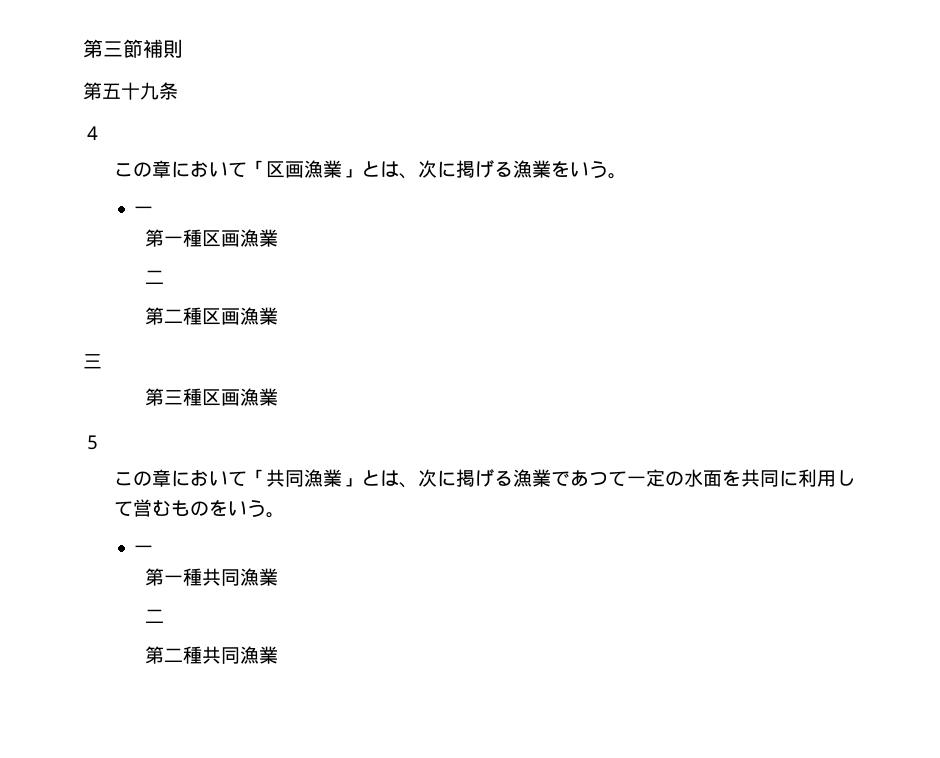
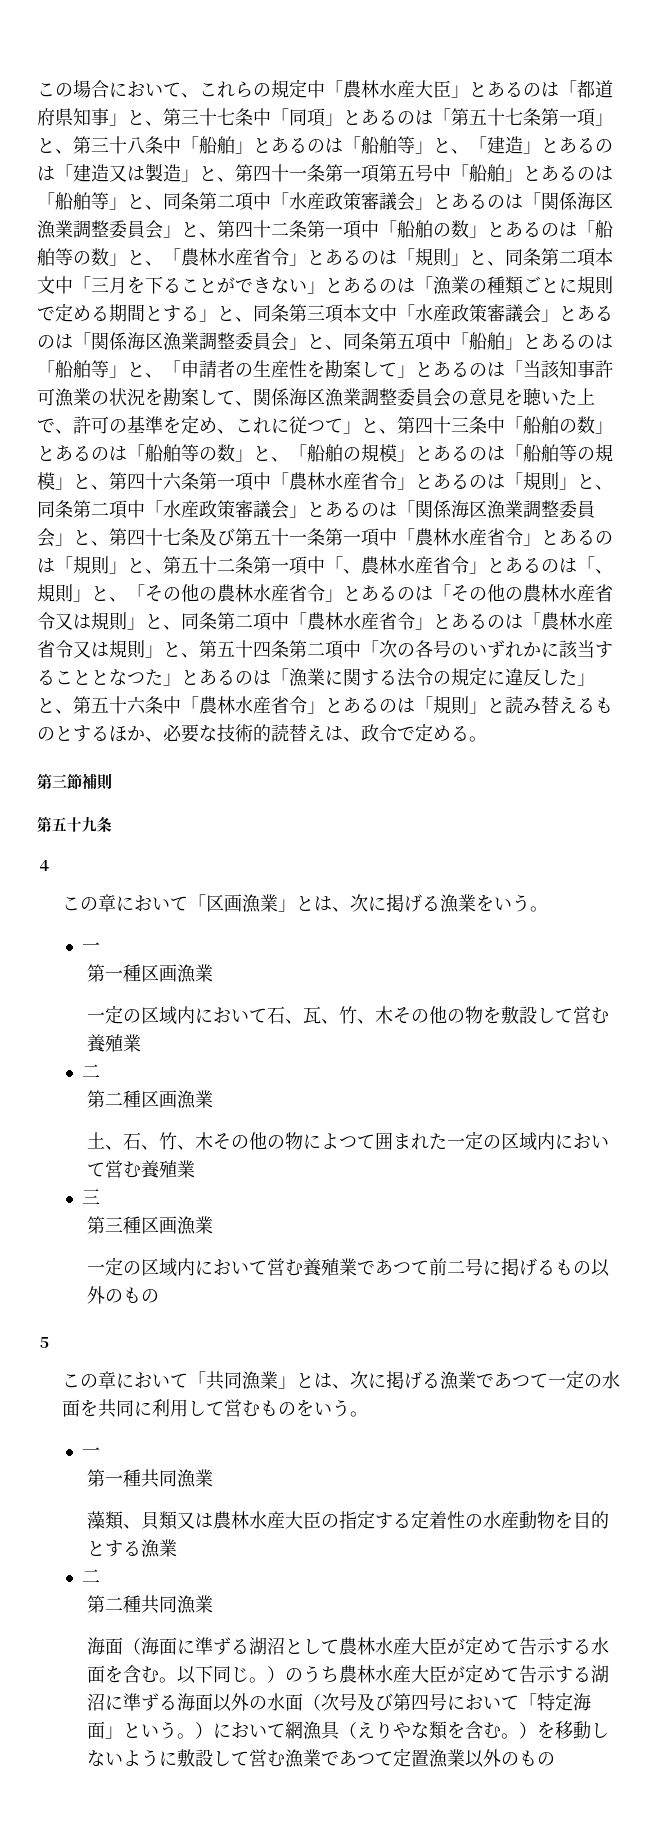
(83, 48) none -> [37,79,613,98] [37,108,613,127] [37,136,613,154] [37,163,613,183] [37,192,613,211] [37,220,613,239] [37,248,613,267] [37,276,613,295] [37,303,613,323] [37,332,613,351] [37,360,613,379] [37,388,595,407] [37,415,613,434] [37,444,613,462] [37,472,613,491] [37,500,595,519] [37,528,613,547] [37,556,613,575] [37,584,613,603] [37,612,613,631] [37,640,613,659] [37,667,595,687] [37,696,613,715] [37,723,487,743] この場合において、これらの規定中「農林水産大臣」とあるのは「都道府県知事」と、第三十七条中「同項」とあるのは「第五十七条第一項」と、第三十八条中「船舶」とあるのは「船舶等」と、「建造」とあるのは「建造又は製造」と、第四十一条第一項第五号中「船舶」とあるのは「船舶等」と、同条第二項中「水産政策審議会」とあるのは「関係海区漁業調整委員会」と、第四十二条第一項中「船舶の数」とあるのは「船舶等の数」と、「農林水産省令」とあるのは「規則」と、同条第二項本文中「三月を下ることができない」とあるのは「漁業の種類ごとに規則で定める期間とする」と、同条第三項本文中「水産政策審議会」とあるのは「関係海区漁業調整委員会」と、同条第五項中「船舶」とあるのは「船舶等」と、「申請者の生産性を勘案して」とあるのは「当該知事許可漁業の状況を勘案して、関係海区漁業調整委員会の意見を聴いた上で、許可の基準を定め、これに従つて」と、第四十三条中「船舶の数」とあるのは「船舶等の数」と、「船舶の規模」とあるのは「船舶等の規模」と、第四十六条第一項中「農林水産省令」とあるのは「規則」と、同条第二項中「水産政策審議会」とあるのは「関係海区漁業調整委員会」と、第四十七条及び第五十一条第一項中「農林水産省令」とあるのは「規則」と、第五十二条第一項中「、農林水産省令」とあるのは「、規則」と、「その他の農林水産省令」とあるのは「その他の農林水産省令又は規則」と、同条第二項中「農林水産省令」とあるのは「農林水産省令又は規則」と、第五十四条第二項中「次の各号のいずれかに該当することとなつた」とあるのは「漁業に関する法令の規定に違反した」と、第五十六条中「農林水産省令」とあるのは「規則」と読み替えるものとするほか、必要な技術的読替えは、政令で定める。 //
[144,270,164,284] [144,307,278,325] [83,354,102,369] [144,388,278,406] 二 // 第二種区画漁業 // 三 // 第三種区画漁業 -> [87,1005,610,1025] [87,1034,142,1052] [82,1064,101,1078] [87,1090,214,1109] [87,1131,610,1151] [87,1160,196,1178] [82,1189,101,1204] [87,1216,214,1235] [87,1257,611,1277] [87,1286,160,1304] 一定の区域内において石、瓦、竹、木その他の物を敷設して営む養殖業 // 二 // 第二種区画漁業 // 土、石、竹、木その他の物によつて囲まれた一定の区域内において営む養殖業 // 三 // 第三種区画漁業 // 一定の区域内において営む養殖業であつて前二号に掲げるもの以外のもの
[144,609,164,623] [144,646,278,664] 二 // 第二種共同漁業 -> [87,1510,610,1530] [87,1539,178,1558] [82,1569,101,1583] [87,1595,214,1614] [87,1636,610,1655] [87,1664,610,1684] [87,1692,592,1712] [87,1721,610,1740] [87,1748,556,1768] 藻類、貝類又は農林水産大臣の指定する定着性の水産動物を目的とする漁業 // 二 // 第二種共同漁業 // 海面（海面に準ずる湖沼として農林水産大臣が定めて告示する水面を含む。以下同じ。）のうち農林水産大臣が定めて告示する湖沼に準ずる海面以外の水面（次号及び第四号において「特定海面」という。）において網漁具（えりやな類を含む。）を移動しないように敷設して営む漁業であつて定置漁業以外のもの

